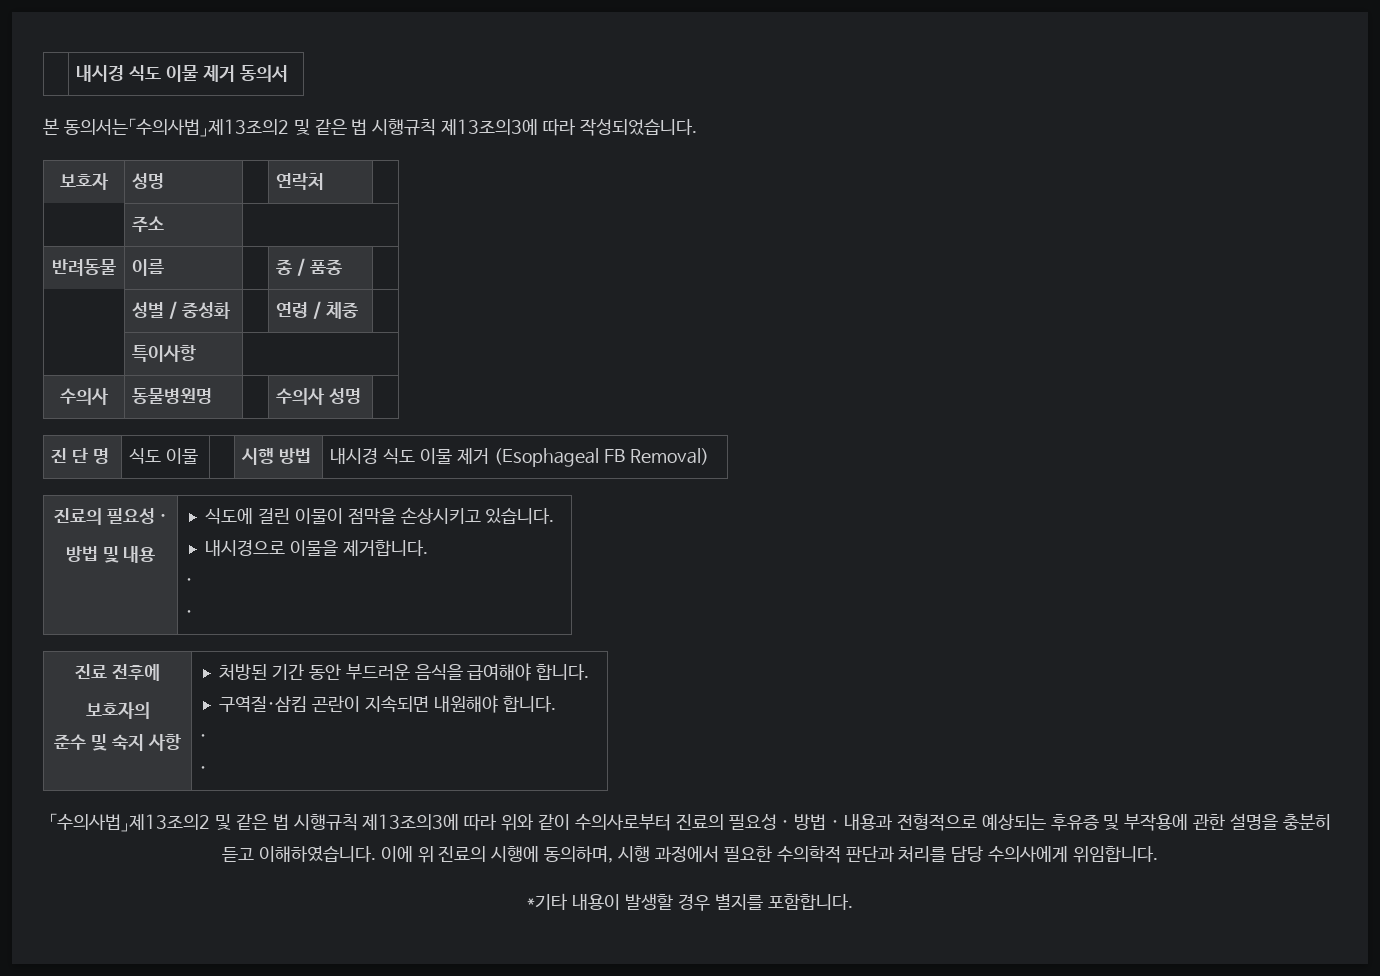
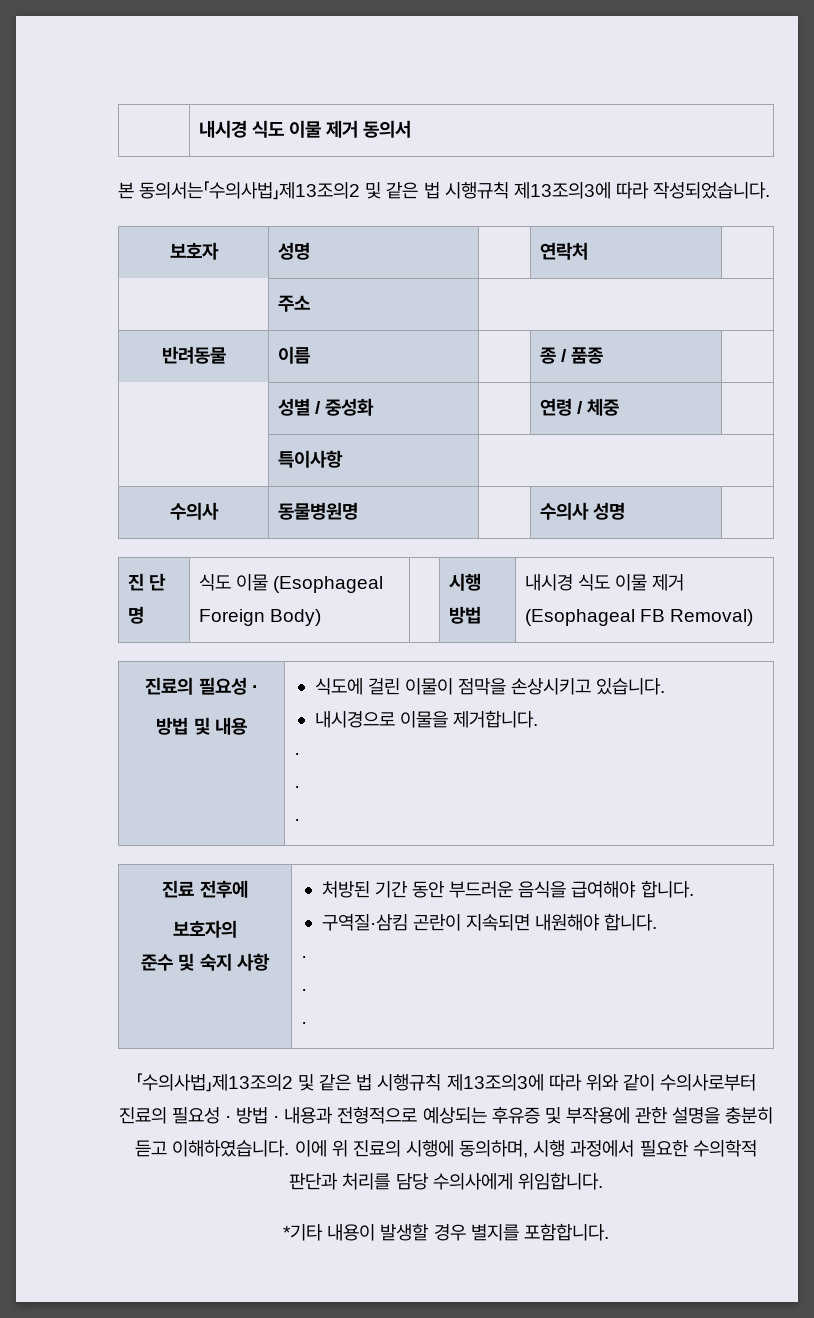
(199, 456) none -> [273,576,384,593] [198,609,322,626] (Esophageal Foreign Body)
(194, 614) none -> [293,819,300,825] // ·
(208, 770) none -> [300,1022,307,1028] // ·

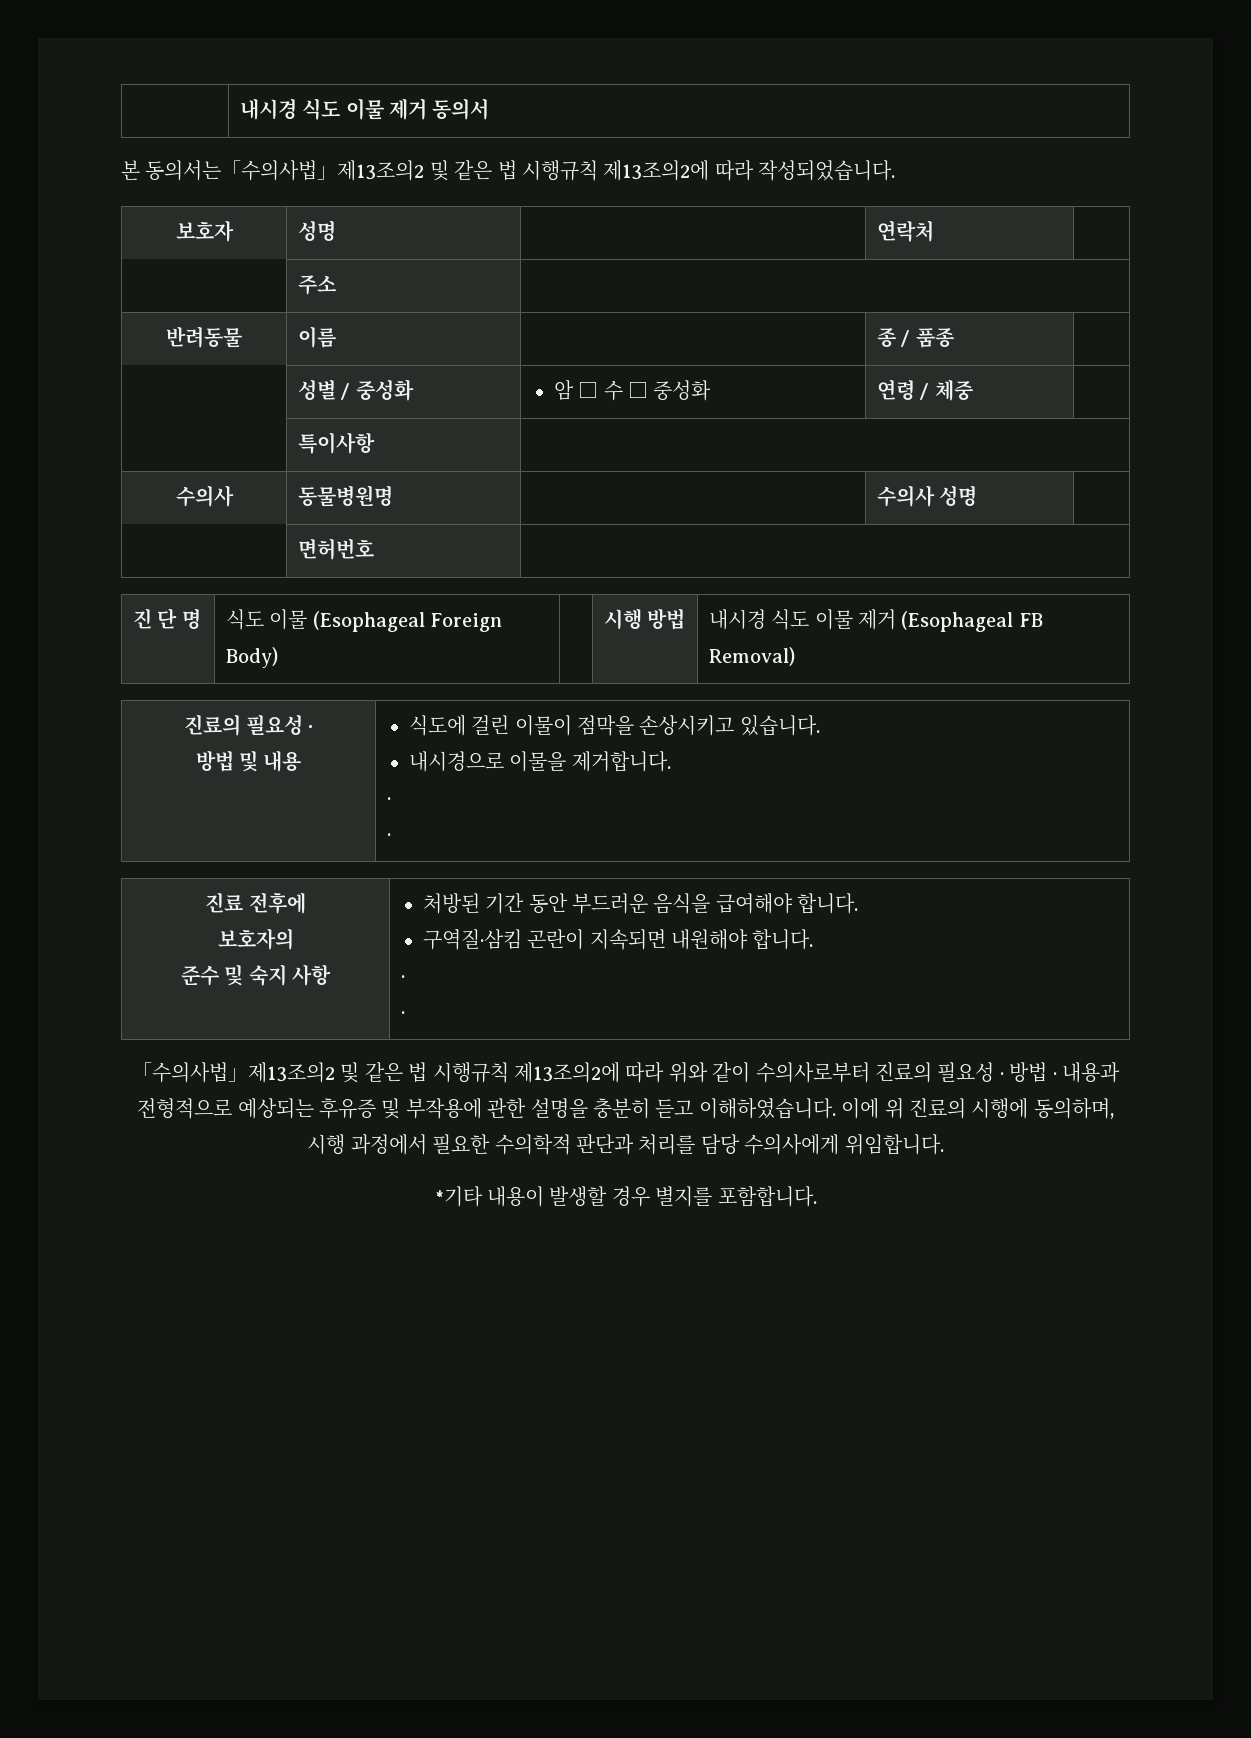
[513,182,611,199] 제13조의3에 -> [603,160,710,181] 제13조의2에
(375, 407) none -> [553,379,712,401] 암 □ 수 □ 중성화
(626, 511) none -> [297,538,374,560] // | 면허번호 |
[293,819,300,825] // · -> (391, 837) none
[300,1022,307,1028] [135,1073,544,1092] // · // 「수의사법」제13조의2 및 같은 법 시행규칙 제13조의3에 -> [132,1062,620,1083] // 「수의사법」제13조의2 및 같은 법 시행규칙 제13조의2에

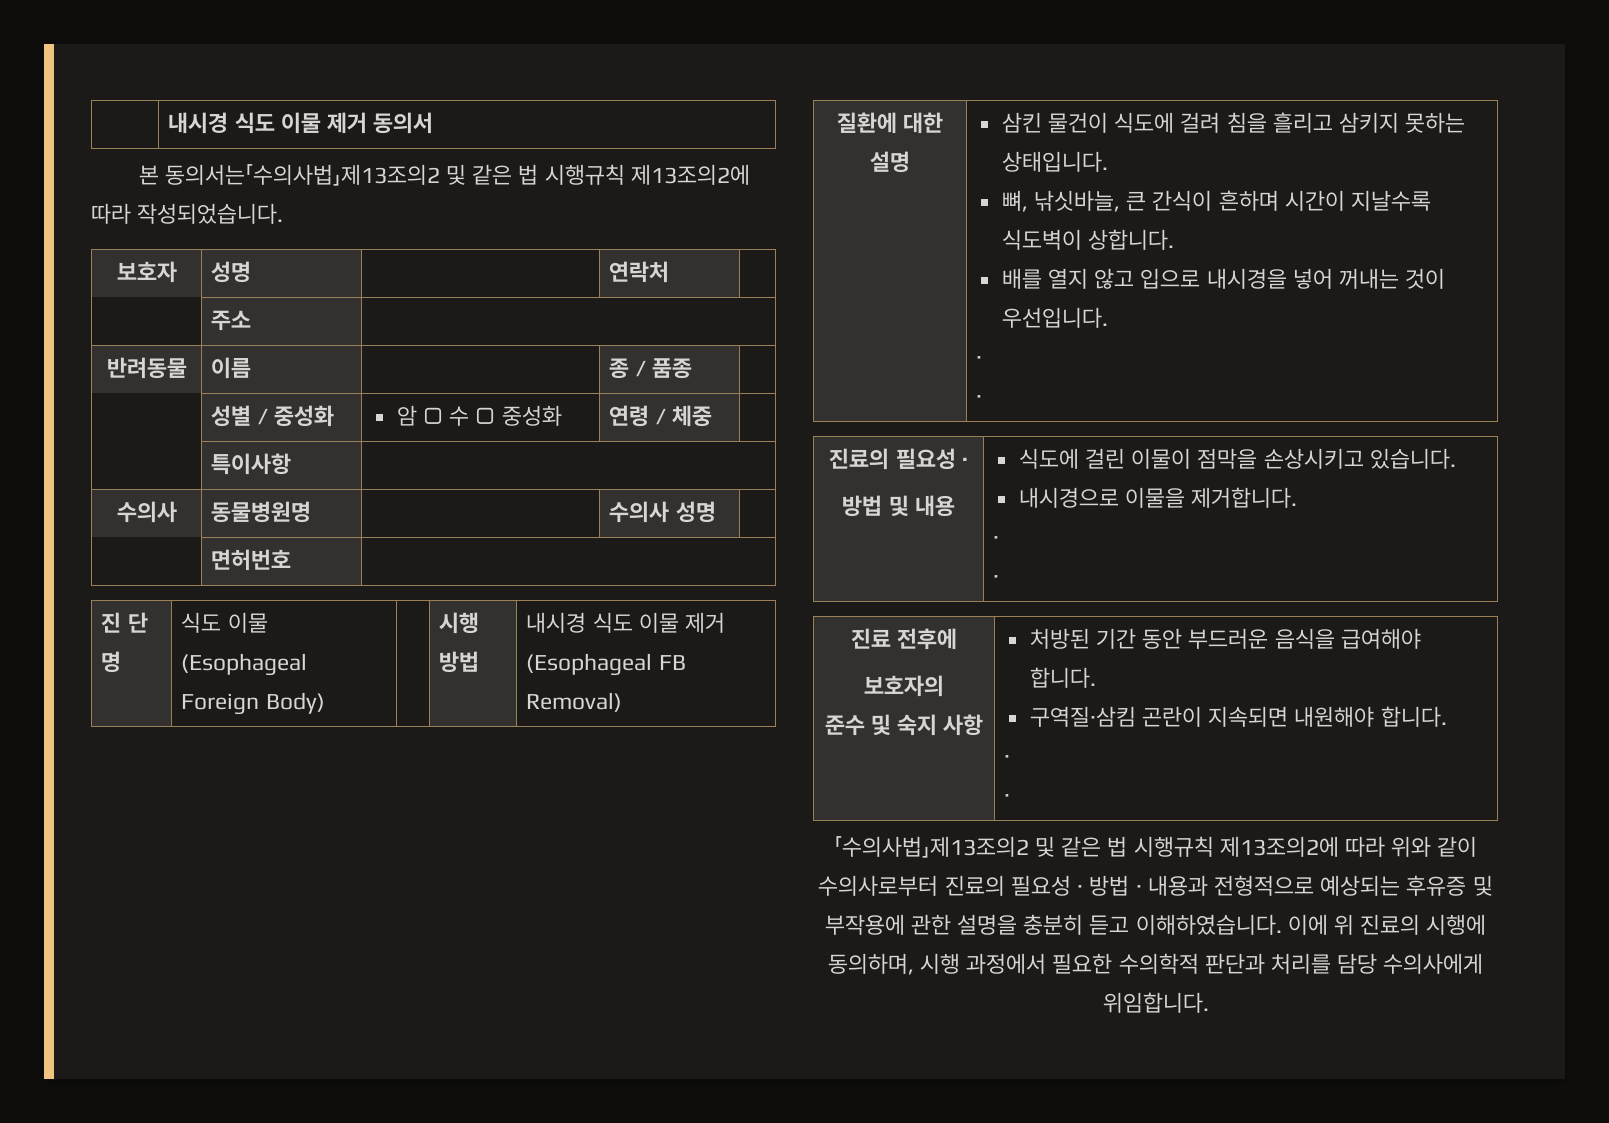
(795, 656) none -> [836,112,944,134] [870,151,910,173] [1001,112,1466,133] [1001,151,1108,172] [1001,190,1431,212] [1001,229,1174,250] [1001,268,1446,289] [1001,307,1108,328] [976,356,983,365] [976,395,983,404] // 질환에 대한 설명 | 삼킨 물건이 식도에 걸려 침을 흘리고 삼키지 못하는 상태입니다. // 뼈, 낚싯바늘, 큰 간식이 흔하며 시간이 지날수록 식도벽이 상합니다. // 배를 열지 않고 입으로 내시경을 넣어 꺼내는 것이 우선입니다. // · // ·
[434,1186,817,1207] // *기타 내용이 발생할 경우 별지를 포함합니다. -> (1209, 1002) none

